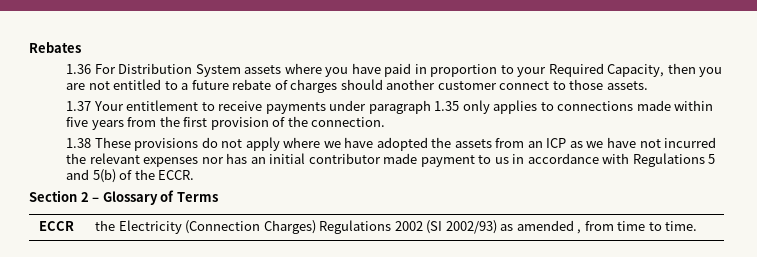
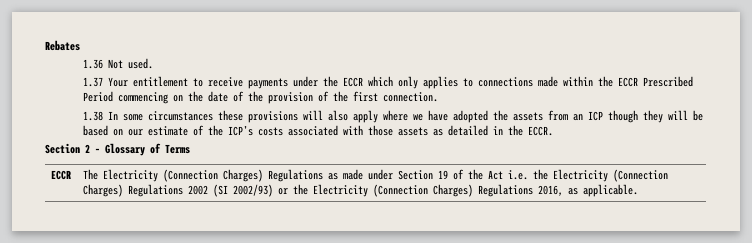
[94,63,723,77] [66,79,648,93] For Distribution System assets where you have paid in proportion to your Required Capacity, then you are not entitled to a future rebate of charges should another customer connect to those assets. -> [107,58,153,69] Not used.
[368,100,460,114] paragraph 1.35 -> [322,76,393,87] the ECCR which
[66,116,208,130] five years from the first -> [597,76,693,87] [82,91,263,104] the ECCR Prescribed Period commencing on the date of the
(308, 121) none -> [352,91,378,102] first
[94,137,243,151] These provisions do not -> [107,110,348,123] In some circumstances these provisions will also
[569,137,717,148] [66,153,716,167] [66,169,133,183] as we have not incurred the relevant expenses nor has an initial contributor made payment to us in accordance with Regulations 5 and 5(b) of -> [607,110,703,123] [82,125,503,136] though they will be based on our estimate of the ICP’s costs associated with those assets as detailed in
(75, 226) none -> [82,169,528,182] The Electricity (Connection Charges) Regulations as made under Section 19 of the Act i.e.
[500,220,698,234] as amended , from time to time. -> [277,184,638,197] or the Electricity (Connection Charges) Regulations 2016, as applicable.

